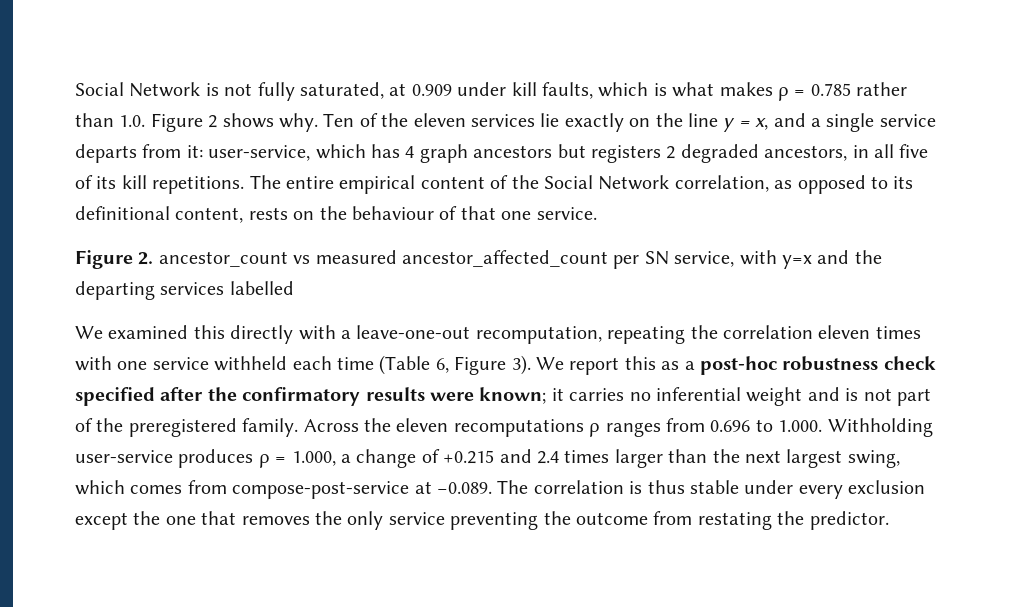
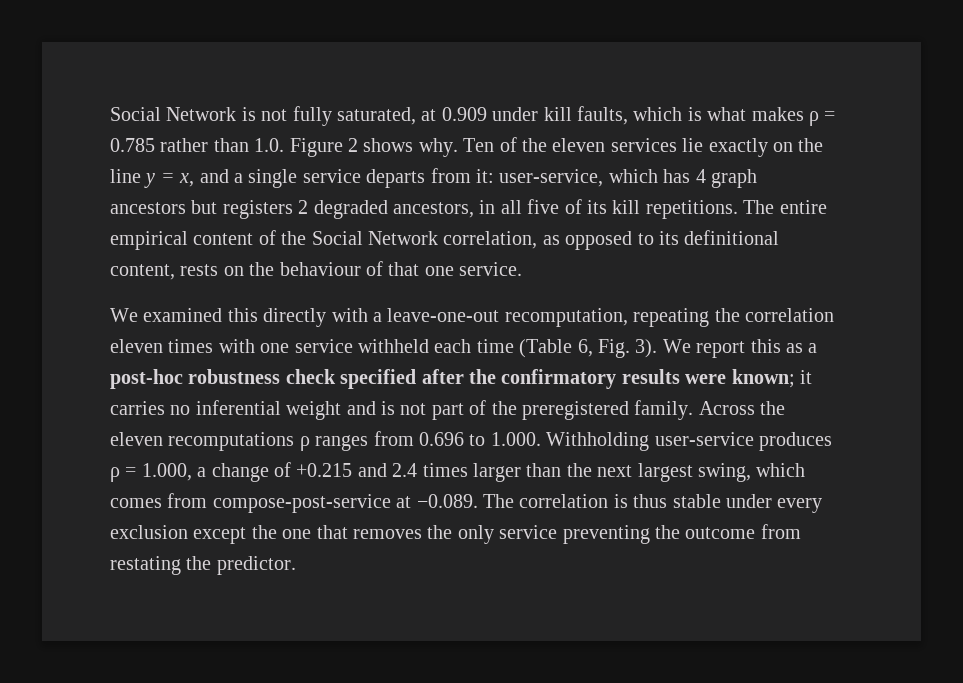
[75,250,882,269] [75,281,294,300] // Figure 2. ancestor_count vs measured ancestor_affected_count per SN service, with y=x and the departing services labelled -> (523, 269) none
[454,356,507,375] Figure -> [597,339,630,358] Fig.

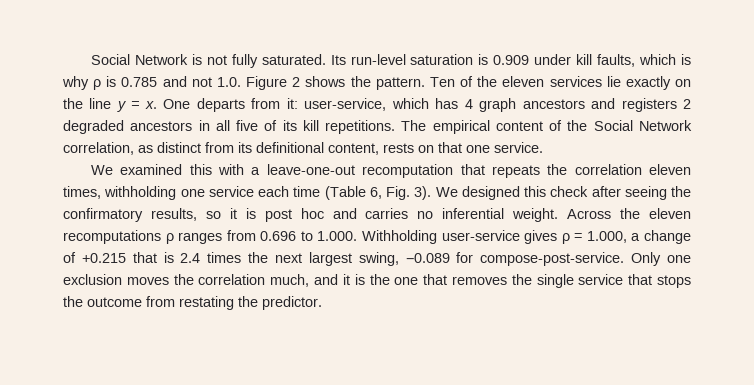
[337,107,437,125] saturated, at -> [261,54,489,65] saturated. Its run-level saturation is
[707,107,836,126] [110,138,249,152] what makes ρ = 0.785 rather than -> [62,76,212,90] why ρ is 0.785 and not
[418,138,458,157] why. -> [350,76,425,90] the pattern.
[179,169,361,188] x, and a single service -> [144,99,191,109] x. One
[191,200,218,214] but -> [591,98,616,109] and
[393,202,474,218] ancestors, -> [130,121,193,131] ancestors
[779,200,827,214] entire -> (427, 125) none
[565,231,654,250] opposed to -> [157,142,234,153] distinct from
[249,261,383,276] the behaviour of -> (434, 149) none
[263,308,327,327] directly -> (212, 169) none
[504,308,710,327] recomputation, repeating -> [362,164,540,178] recomputation that repeats
[168,339,255,353] times with -> [63,186,177,200] times, withholding
[358,339,429,353] withheld -> (254, 191) none
[696,339,818,358] [110,369,812,389] [110,400,694,420] report this as a post-hoc robustness check specified after the confirmatory results were known; it carries no inferential weight and is not part of the preregistered family. -> [461,186,691,200] [63,208,559,222] designed this check after seeing the confirmatory results, so it is post hoc and carries no inferential weight.
[758,432,832,451] produces -> [524,230,558,244] gives
[357,463,806,482] [110,493,823,513] [110,525,247,544] and 2.4 times larger than the next largest swing, which comes from compose-post-service at −0.089. The correlation is thus stable under every exclusion except -> [132,252,691,266] [63,274,365,287] that is 2.4 times the next largest swing, −0.089 for compose-post-service. Only one exclusion moves the correlation much, and it is
[457,525,650,544] only service preventing -> [536,274,691,288] single service that stops

